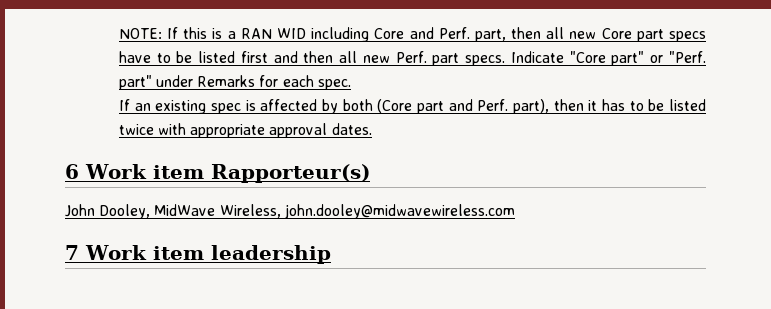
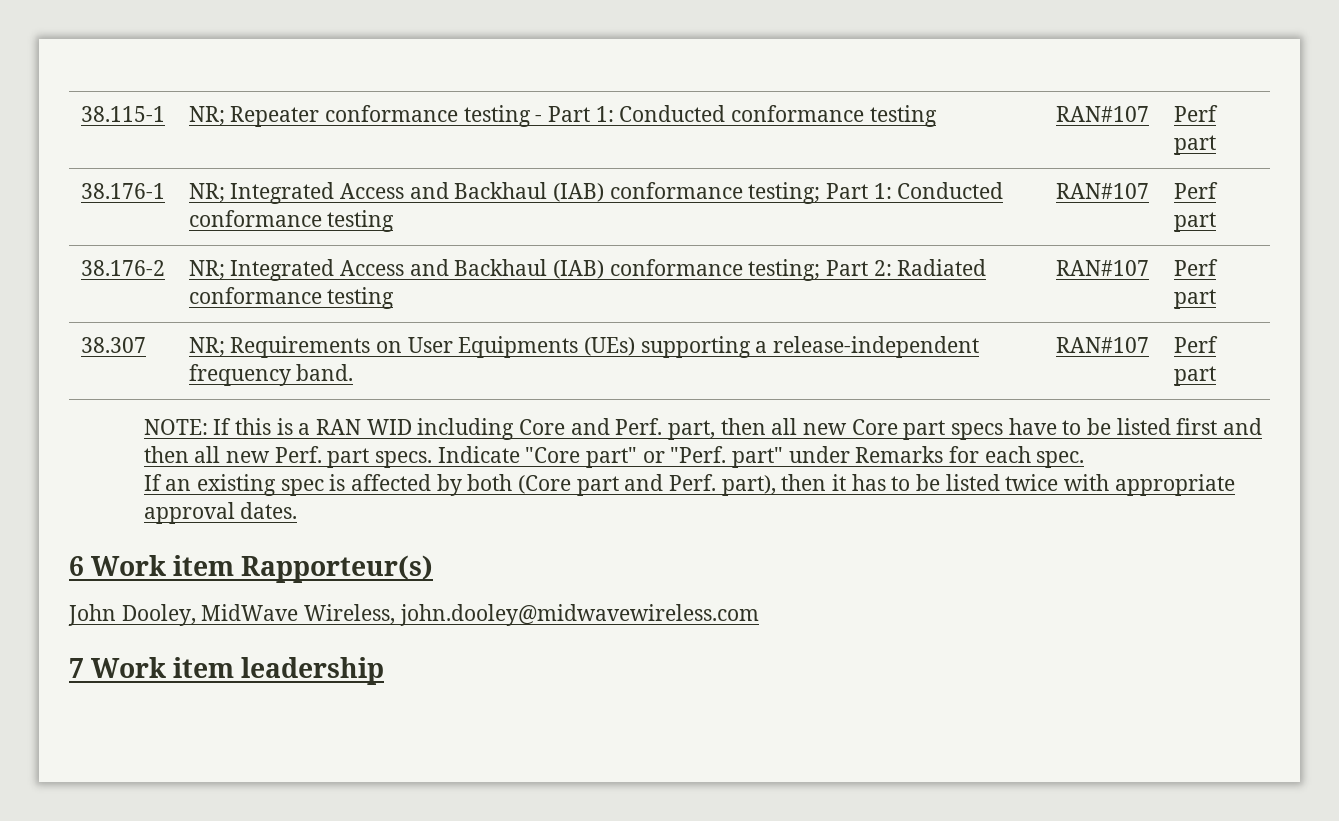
(118, 33) none -> [80,106,165,122] [188,105,937,127] [1055,106,1149,122] [1173,105,1218,122] [1173,135,1216,155] [80,183,165,199] [188,182,1004,204] [188,210,395,232] [1055,183,1149,199] [1173,182,1218,199] [1173,212,1216,232] [80,260,165,276] [188,259,987,281] [188,287,395,309] [1055,260,1149,276] [1173,259,1218,276] [1173,289,1216,309] [80,337,146,353] [188,336,980,358] [188,364,354,386] [1055,337,1149,353] [1173,336,1218,353] [1173,366,1216,386] 38.115-1 | NR; Repeater conformance testing - Part 1: Conducted conformance testing | RAN#107 | Perf part // 38.176-1 | NR; Integrated Access and Backhaul (IAB) conformance testing; Part 1: Conducted conformance testing | RAN#107 | Perf part // 38.176-2 | NR; Integrated Access and Backhaul (IAB) conformance testing; Part 2: Radiated conformance testing | RAN#107 | Perf part // 38.307 | NR; Requirements on User Equipments (UEs) supporting a release-independent frequency band. | RAN#107 | Perf part //

